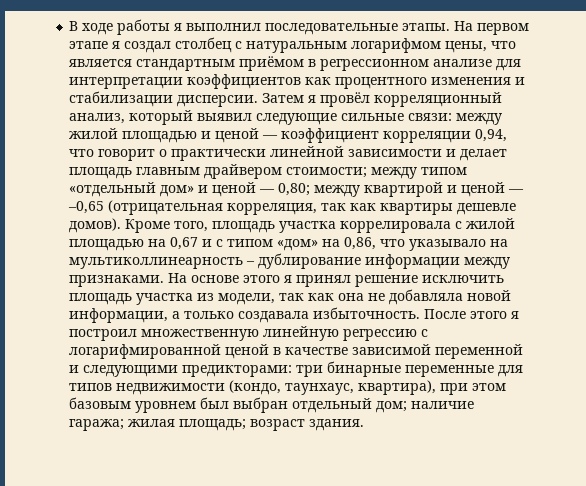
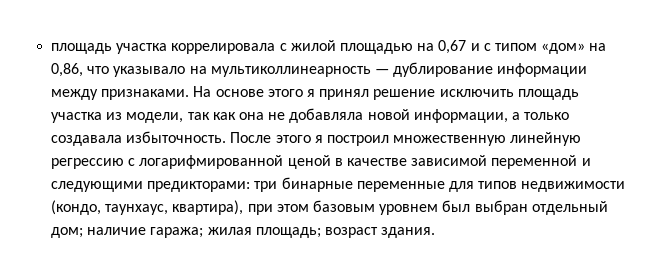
[69,19,530,35] [69,37,517,53] [69,56,522,71] [69,74,526,89] [69,91,503,107] [69,110,503,125] [69,128,508,143] [69,146,508,161] [69,164,468,179] [69,182,525,197] [68,200,517,215] [69,218,209,233] В ходе работы я выполнил последовательные этапы. На первом этапе я создал столбец с натуральным логарифмом цены, что является стандартным приёмом в регрессионном анализе для интерпретации коэффициентов как процентного изменения и стабилизации дисперсии. Затем я провёл корреляционный анализ, который выявил следующие сильные связи: между жилой площадью и ценой — коэффициент корреляции 0,94, что говорит о практически линейной зависимости и делает площадь главным драйвером стоимости; между типом «отдельный дом» и ценой — 0,80; между квартирой и ценой — –0,65 (отрицательная корреляция, так как квартиры дешевле домов). Кроме того, -> (51, 48) none
[246,261,256,265] – -> [374,69,389,74] —

